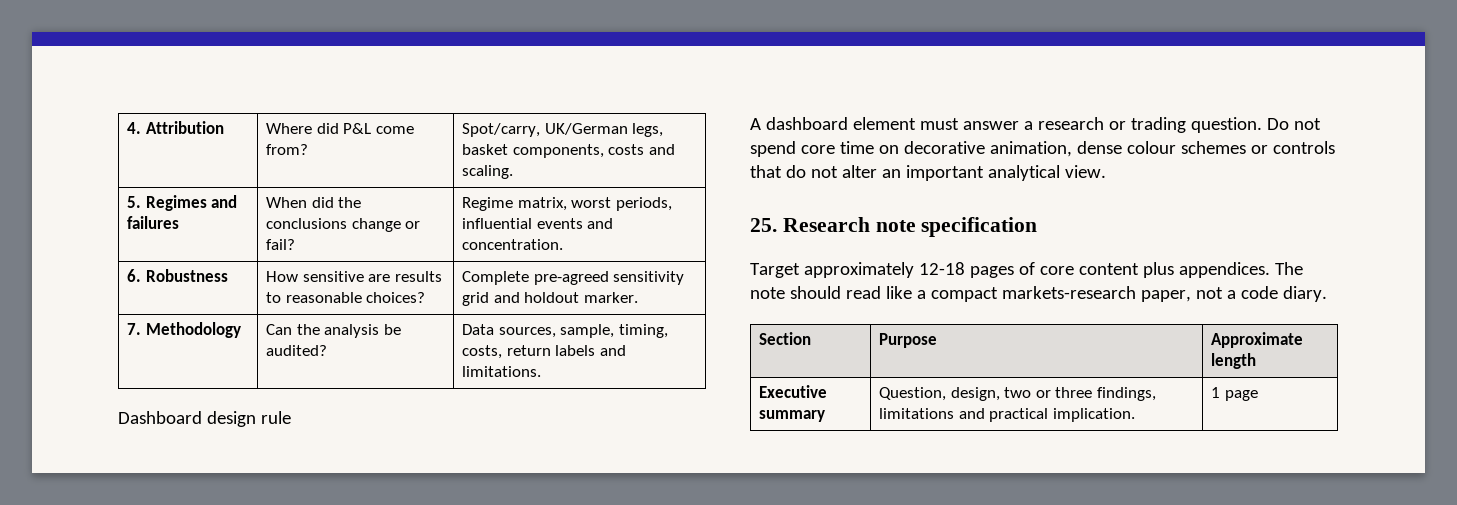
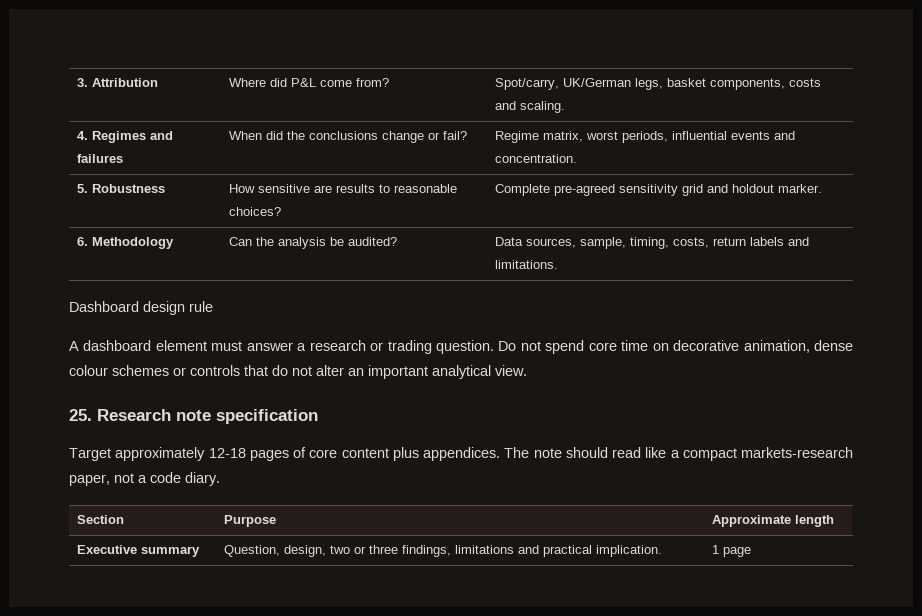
[127,122,142,134] 4. -> [76,78,88,87] 3.
[127,196,142,208] 5. -> [76,131,88,140] 4.
[127,269,142,282] 6. -> [76,184,88,193] 5.
[127,323,142,335] 7. -> [76,237,88,246] 6.

